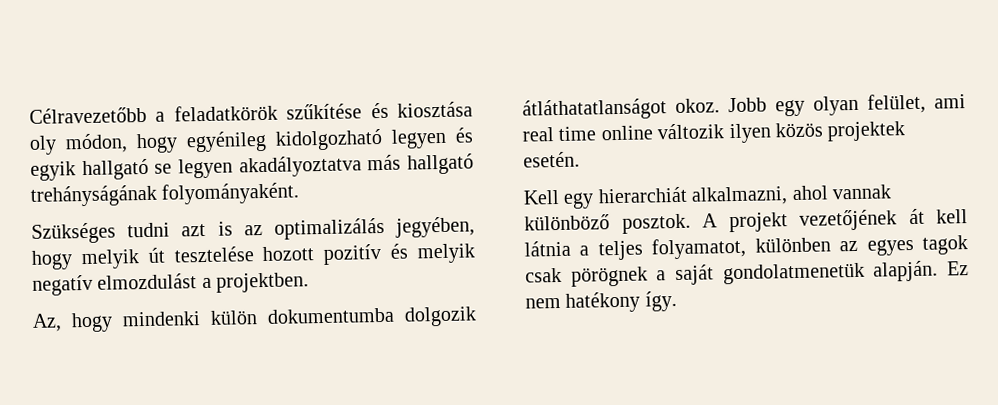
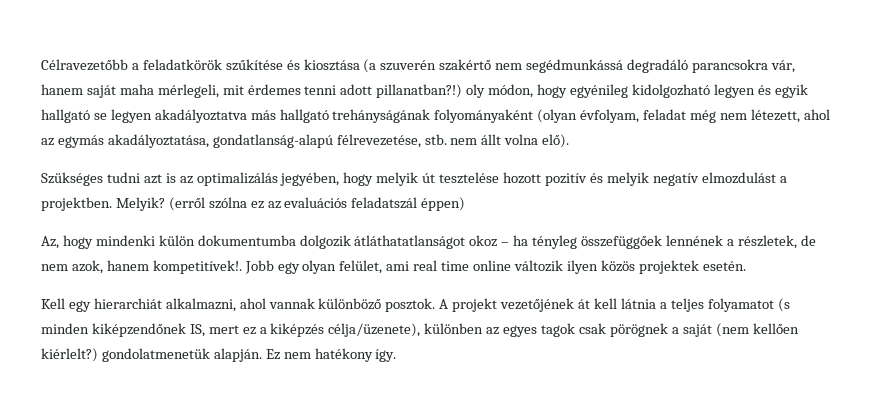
(473, 109) none -> [363,59,795,73] [41,84,463,98] (a szuverén szakértő nem segédmunkássá degradáló parancsokra vár, hanem saját maha mérlegeli, mit érdemes tenni adott pillanatban?!)
[161,182,300,205] folyományaként. -> [434,109,830,123] [41,134,570,148] folyományaként (olyan évfolyam, feladat még nem létezett, ahol az egymás akadályoztatása, gondatlanság-alapú félrevezetése, stb. nem állt volna elő).
(310, 282) none -> [115,197,466,211] Melyik? (erről szólna ez az evaluációs feladatszál éppen)
[675,98,720,113] okoz. -> [469,235,816,249] [41,260,242,274] okoz – ha tényleg összefüggőek lennének a részletek, de nem azok, hanem kompetitívek!.
[651,237,747,260] folyamatot, -> [707,298,790,312] [41,323,421,337] folyamatot (s minden kiképzendőnek IS, mert ez a kiképzés célja/üzenete),
(714, 275) none -> [715,323,799,337] [41,348,98,362] (nem kellően kiérlelt?)

